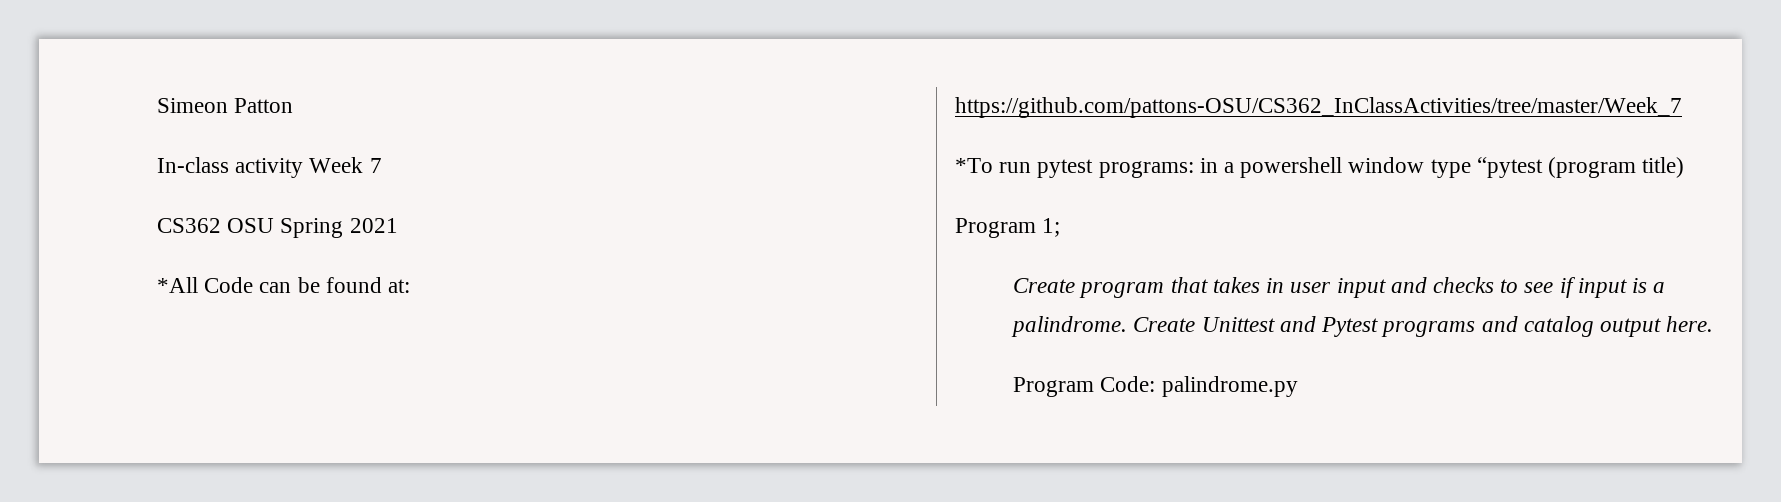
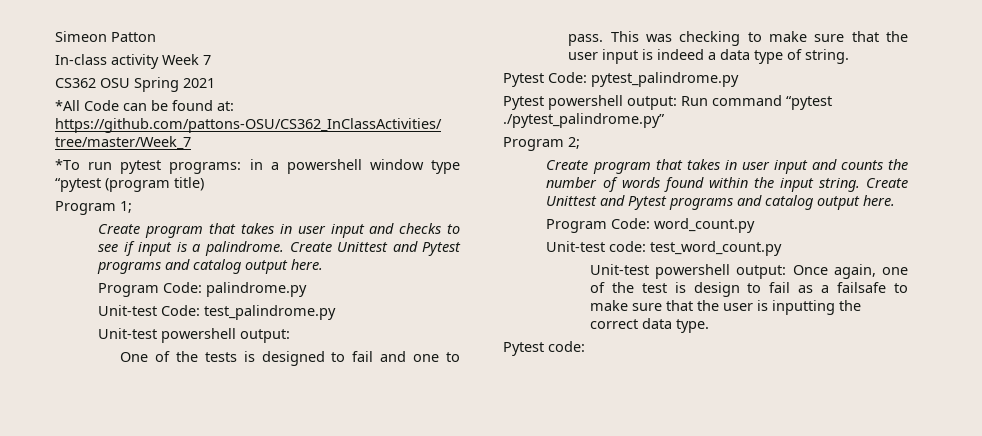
(1298, 386) none -> [98,305,337,320] [98,328,291,343] [120,351,460,366] [568,31,908,46] [568,49,850,64] [503,72,739,87] [503,95,832,110] [503,113,665,128] [503,137,580,151] [546,159,908,174] [546,177,908,192] [546,195,896,210] [546,218,756,233] [546,241,783,256] [589,264,908,279] [589,282,908,297] [589,300,861,315] [589,318,709,333] [503,341,585,356] // Unit-test Code: test_palindrome.py // Unit-test powershell output: // One of the tests is designed to fail and one to pass. This was checking to make sure that the user input is indeed a data type of string. // Pytest Code: pytest_palindrome.py // Pytest powershell output: Run command “pytest ./pytest_palindrome.py” // Program 2; // Create program that takes in user input and counts the number of words found within the input string. Create Unittest and Pytest programs and catalog output here. // Program Code: word_count.py // Unit-test code: test_word_count.py // Unit-test powershell output: Once again, one of the test is design to fail as a failsafe to make sure that the user is inputting the correct data type. // Pytest code:

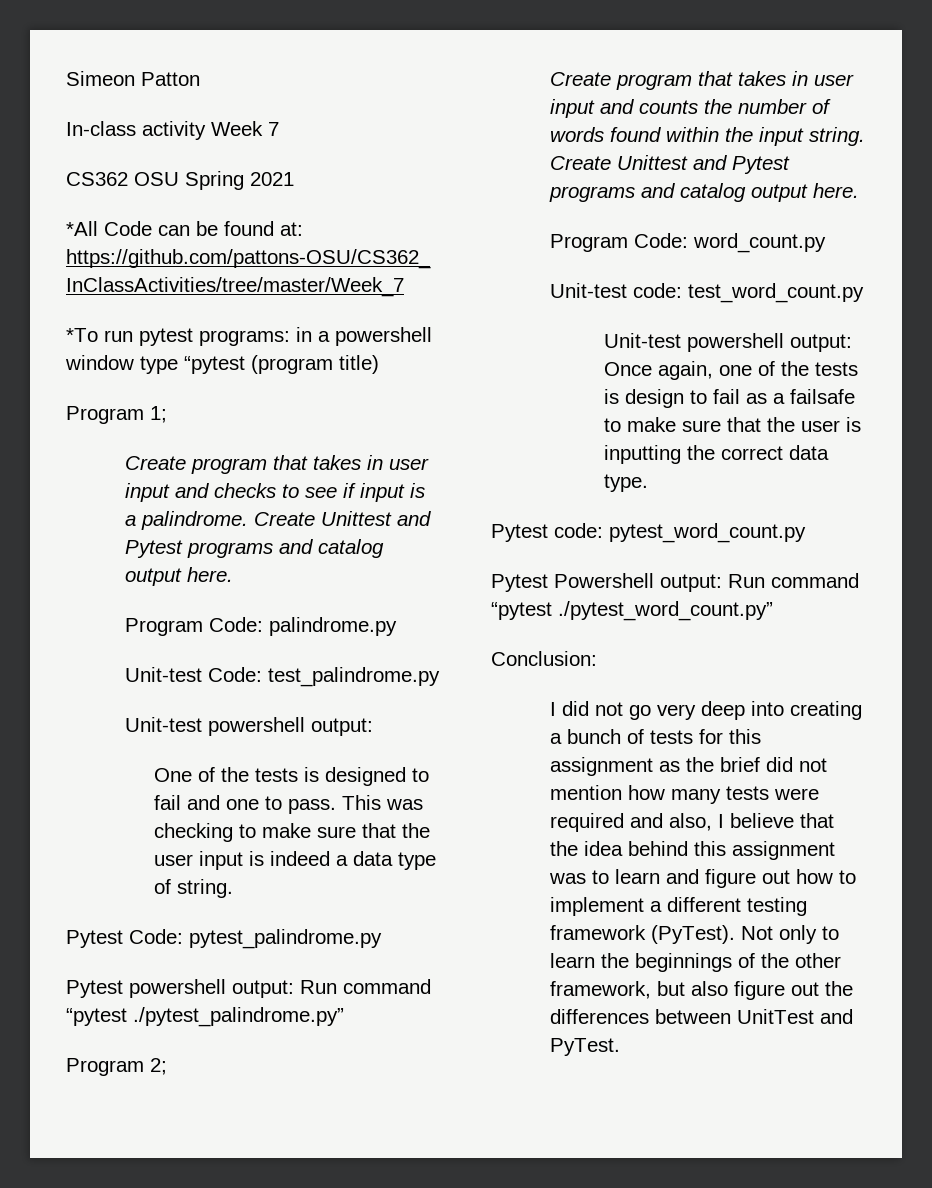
[641,283,667,293] test -> [814,362,858,376] tests
(585, 346) none -> [609,523,806,543] [491,573,859,592] [491,601,773,621] [491,651,597,666] [549,701,862,720] [549,729,761,744] [549,757,827,776] [549,785,819,804] [549,813,834,832] [549,841,835,860] [548,869,856,888] [549,897,807,916] [549,925,839,944] [549,953,841,972] [549,981,853,1000] [549,1009,853,1024] [549,1038,620,1056] pytest_word_count.py // Pytest Powershell output: Run command “pytest ./pytest_word_count.py” // Conclusion: // I did not go very deep into creating a bunch of tests for this assignment as the brief did not mention how many tests were required and also, I believe that the idea behind this assignment was to learn and figure out how to implement a different testing framework (PyTest). Not only to learn the beginnings of the other framework, but also figure out the differences between UnitTest and PyTest.

